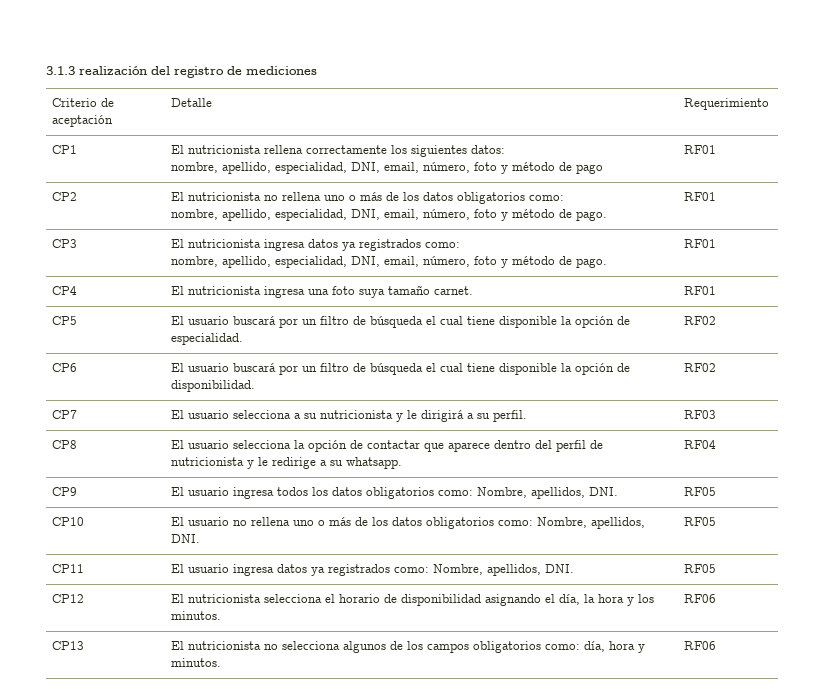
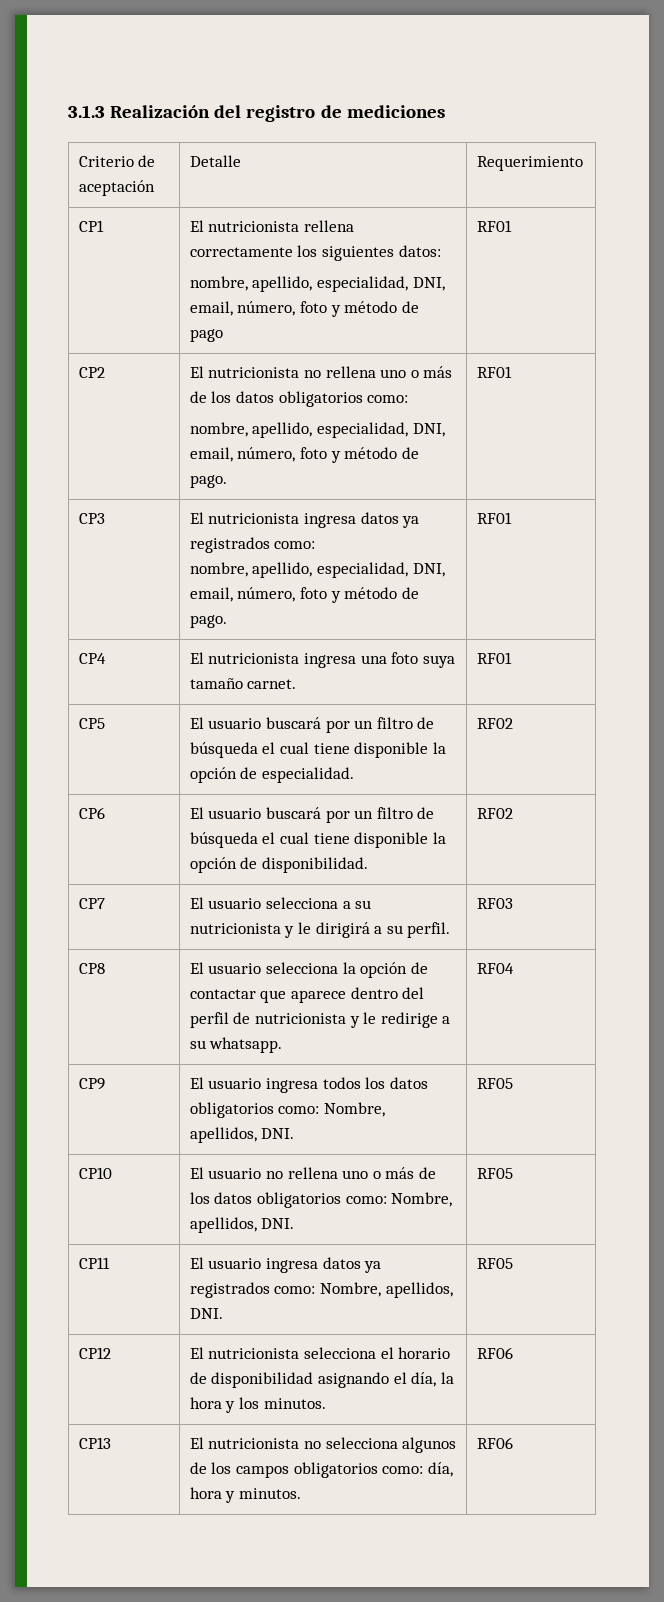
[79,66,147,75] realización -> [110,105,211,118] Realización

